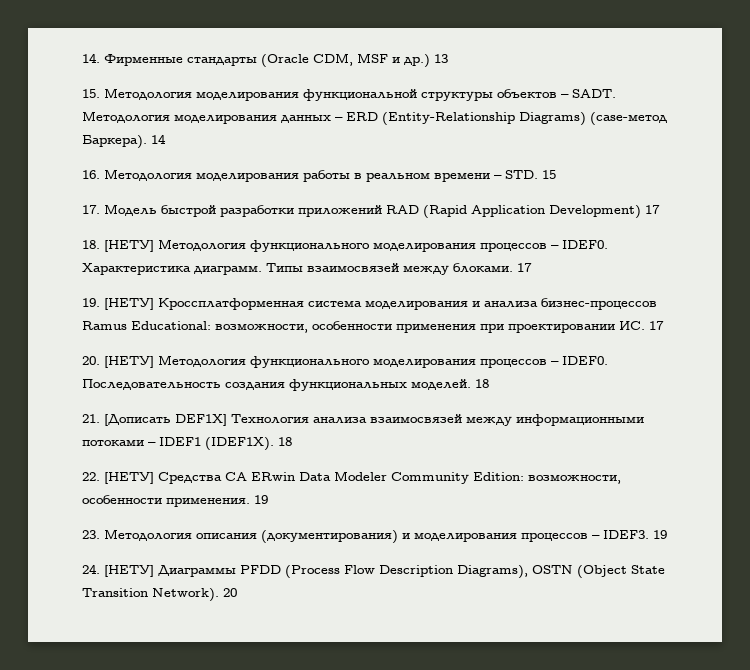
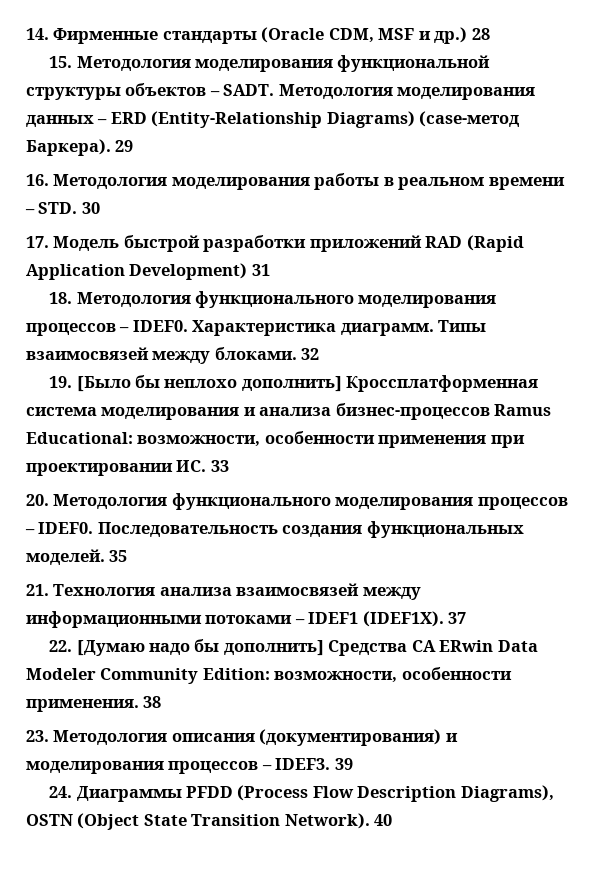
[434,54,448,63] 13 -> [471,28,490,40] 28
[151,134,166,144] 14 -> [115,140,134,152] 29
[542,170,556,179] 15 -> [81,202,100,214] 30
[645,205,660,214] 17 -> [251,264,270,276] 31
[104,240,154,252] [НЕТУ] -> (73, 298) none
[517,263,532,272] 17 -> [301,348,320,360] 32
[104,298,154,310] [НЕТУ] -> [76,375,342,392] [Было бы неплохо дополнить]
[649,321,664,330] 17 -> [210,460,229,472] 33
[104,356,154,368] [НЕТУ] -> (49, 500) none
[475,379,489,388] 18 -> [109,550,128,562] 35
[104,414,227,426] [Дописать DEF1Х] -> (49, 590) none
[278,437,292,446] 18 -> [448,612,467,624] 37
[104,472,154,484] [НЕТУ] -> [76,639,324,656] [Думаю надо бы дополнить]
[254,495,268,504] 19 -> [143,696,162,708] 38
[653,530,667,539] 19 -> [334,758,353,770] 39
[104,565,154,577] [НЕТУ] -> (73, 792) none
[223,588,237,597] 20 -> [374,814,393,826] 40

